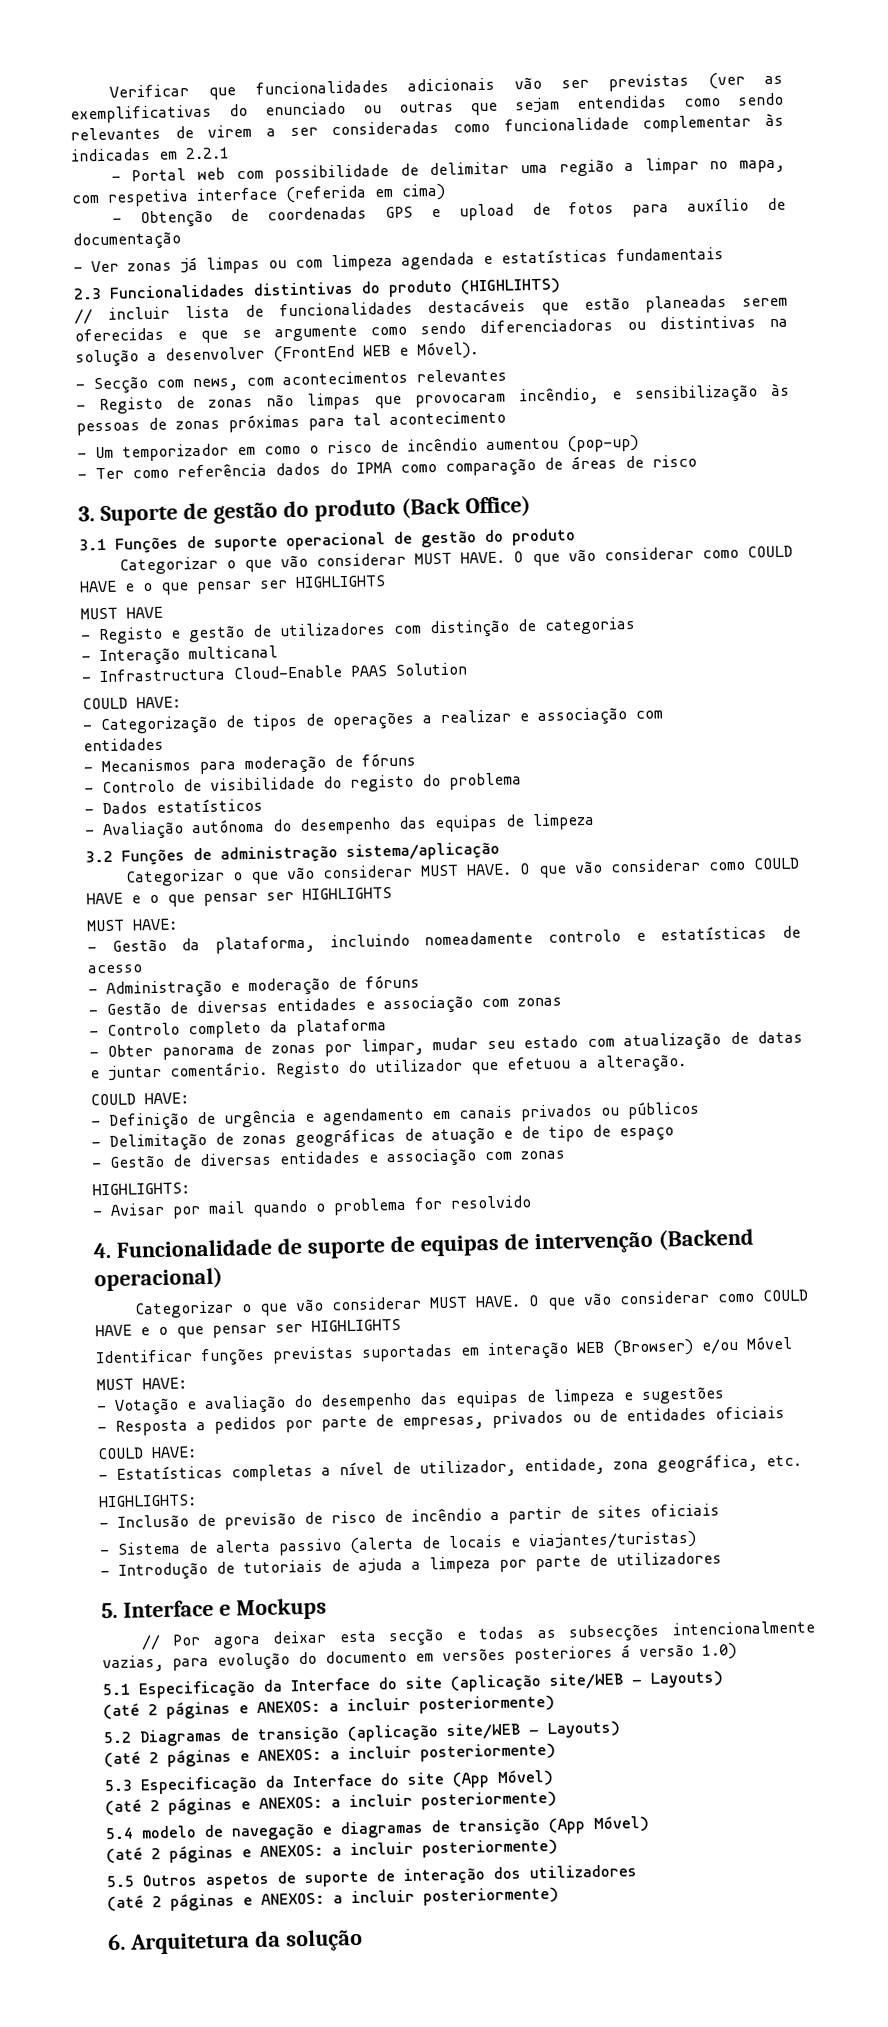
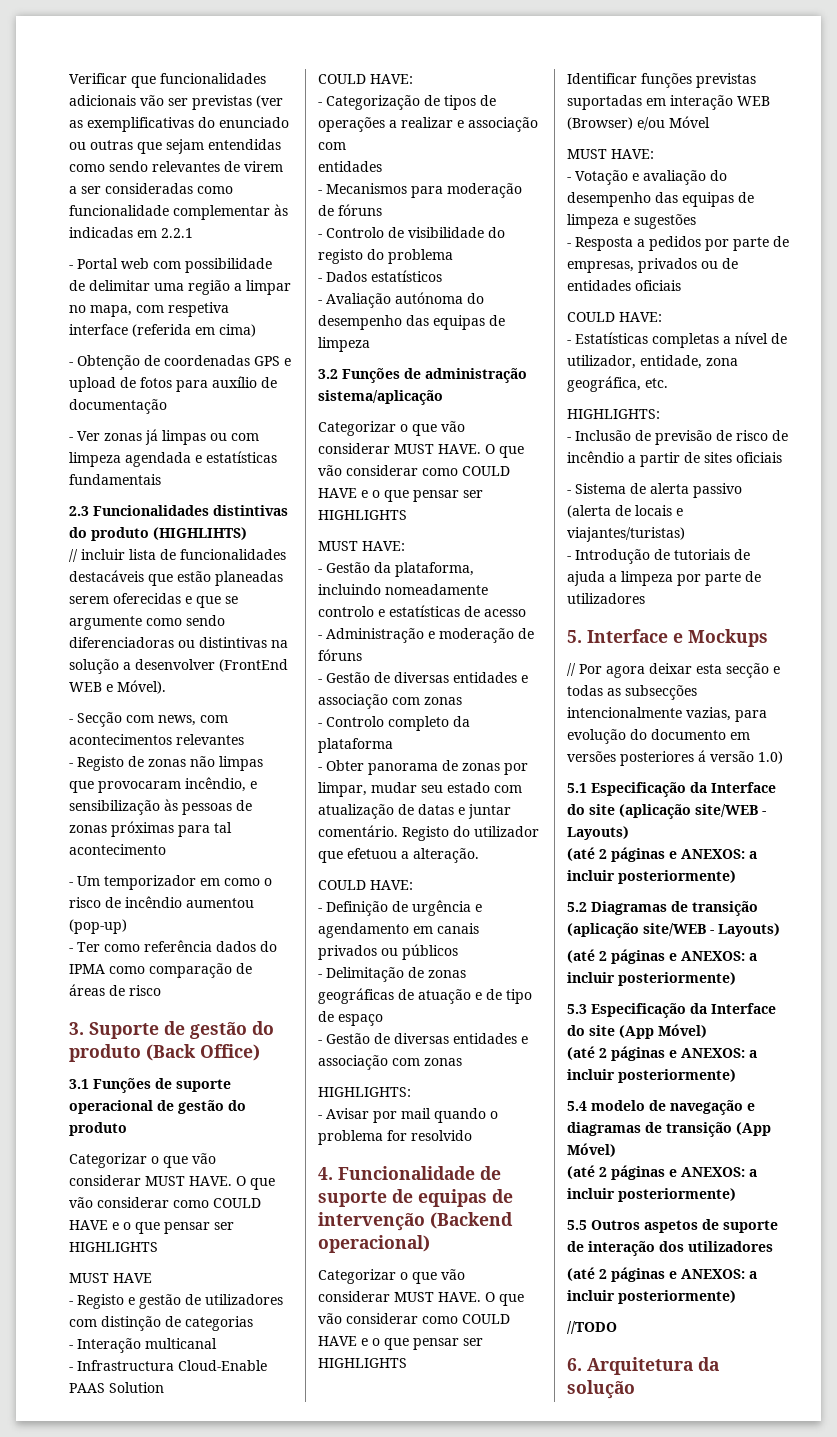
(559, 1896) none -> [567,1321,617,1334] // //TODO

